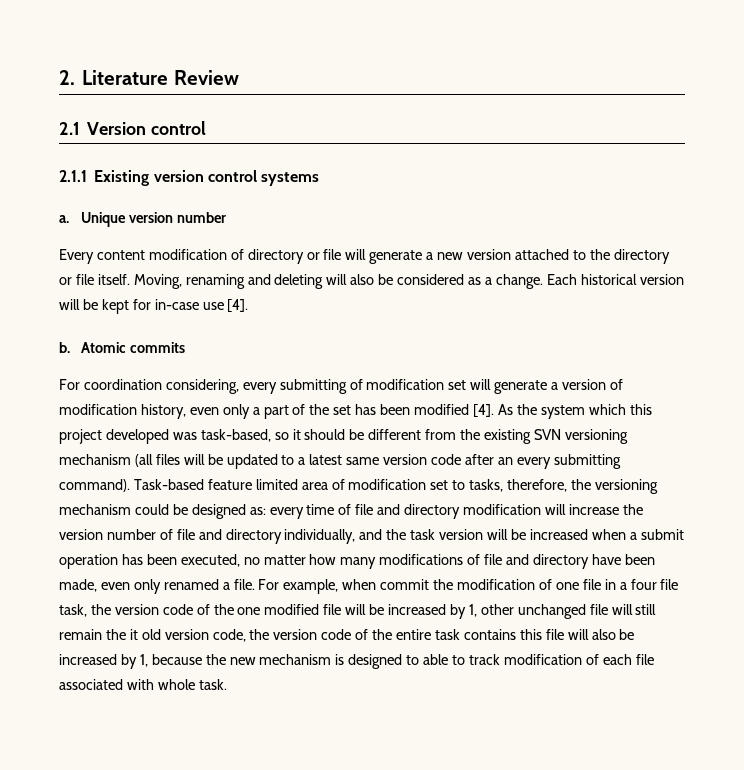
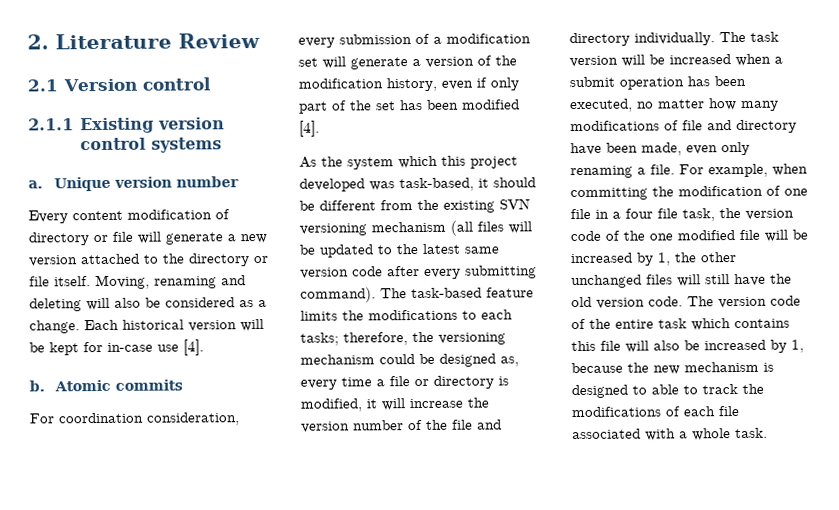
[165,379,363,394] considering, every submitting of -> [146,412,240,426] [298,33,442,48] consideration, every submission of a
(623, 384) none -> [495,55,517,66] the
[222,404,260,419] only a -> [476,77,519,91] if only
(494, 410) none -> (320, 128) //
[274,432,289,440] so -> (474, 184) none
[298,457,306,465] a -> [396,244,418,255] the
[497,457,513,465] an -> (420, 271) none
[133,479,504,492] Task-based feature limited area of modification set to tasks, -> [380,287,534,299] [300,309,513,321] [300,332,339,346] The task-based feature limits the modifications to each tasks;
[249,507,266,515] as: -> [500,356,519,367] as,
[338,504,542,519] of file and directory modification -> [376,375,509,389] [300,398,377,412] a file or directory is modified, it
[176,529,407,544] file and directory individually, and the -> [426,419,502,430] [569,31,746,47] the file and directory individually. The
[163,579,219,590] renamed -> [570,165,633,179] renaming
[380,579,430,590] commit -> [570,187,648,201] committing
(477, 610) none -> [674,252,697,263] the
[589,604,608,615] file -> [646,274,673,285] files
[59,629,270,642] remain the it old version code, the -> [734,273,792,287] [571,296,714,309] have the old version code. The
(460, 634) none -> [691,318,731,331] which
[503,654,582,665] modification -> [742,383,764,394] [571,406,662,418] the modifications
(154, 684) none -> [679,431,688,439] a

